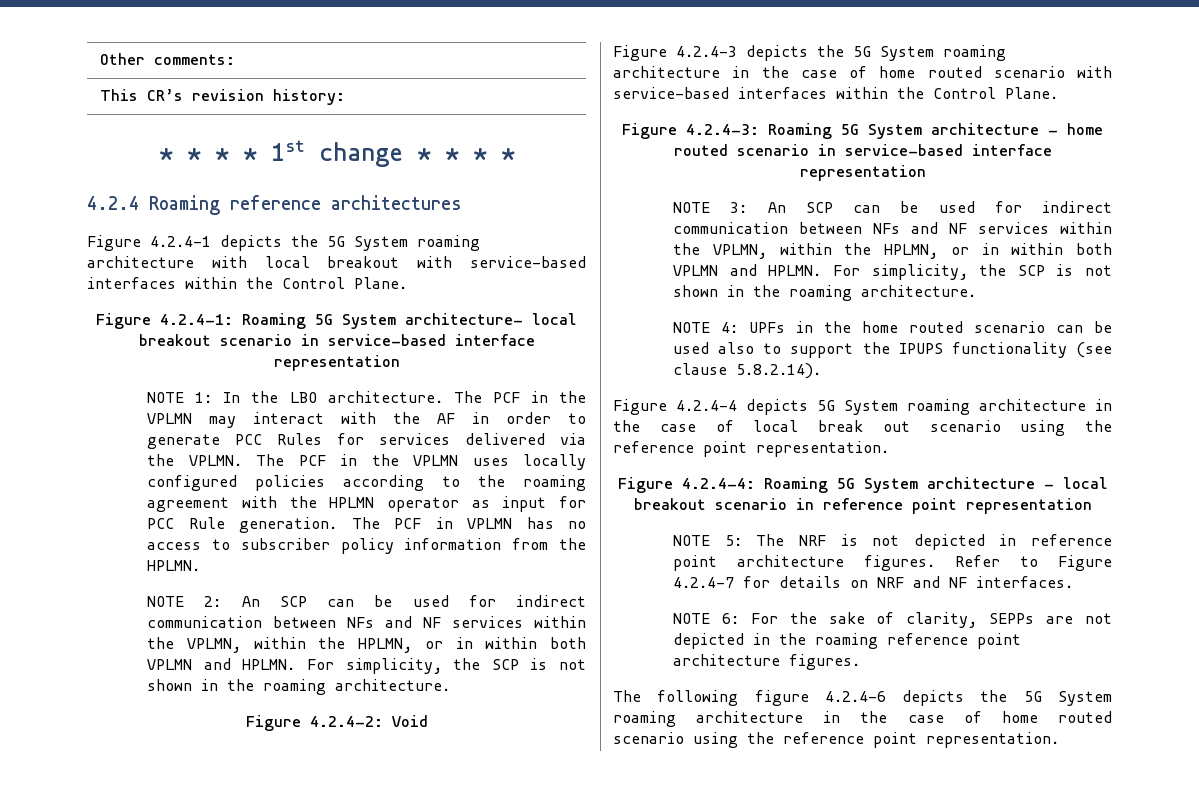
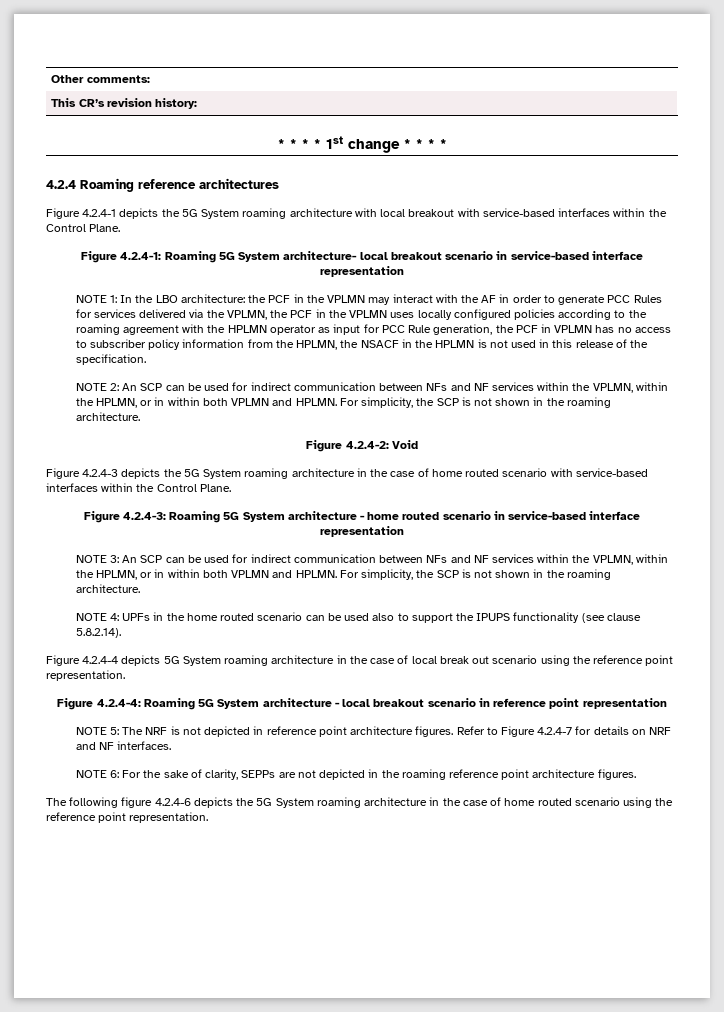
[327,391,482,403] architecture. The -> [180,294,267,303] architecture: the
[188,454,285,466] VPLMN. The -> [226,310,289,320] VPLMN, the
[239,517,380,533] generation. The -> [433,324,514,335] generation, the
[147,560,201,571] HPLMN. -> [296,339,649,350] [75,354,146,365] HPLMN, the NSACF in the HPLMN is not used in this release of the specification.

